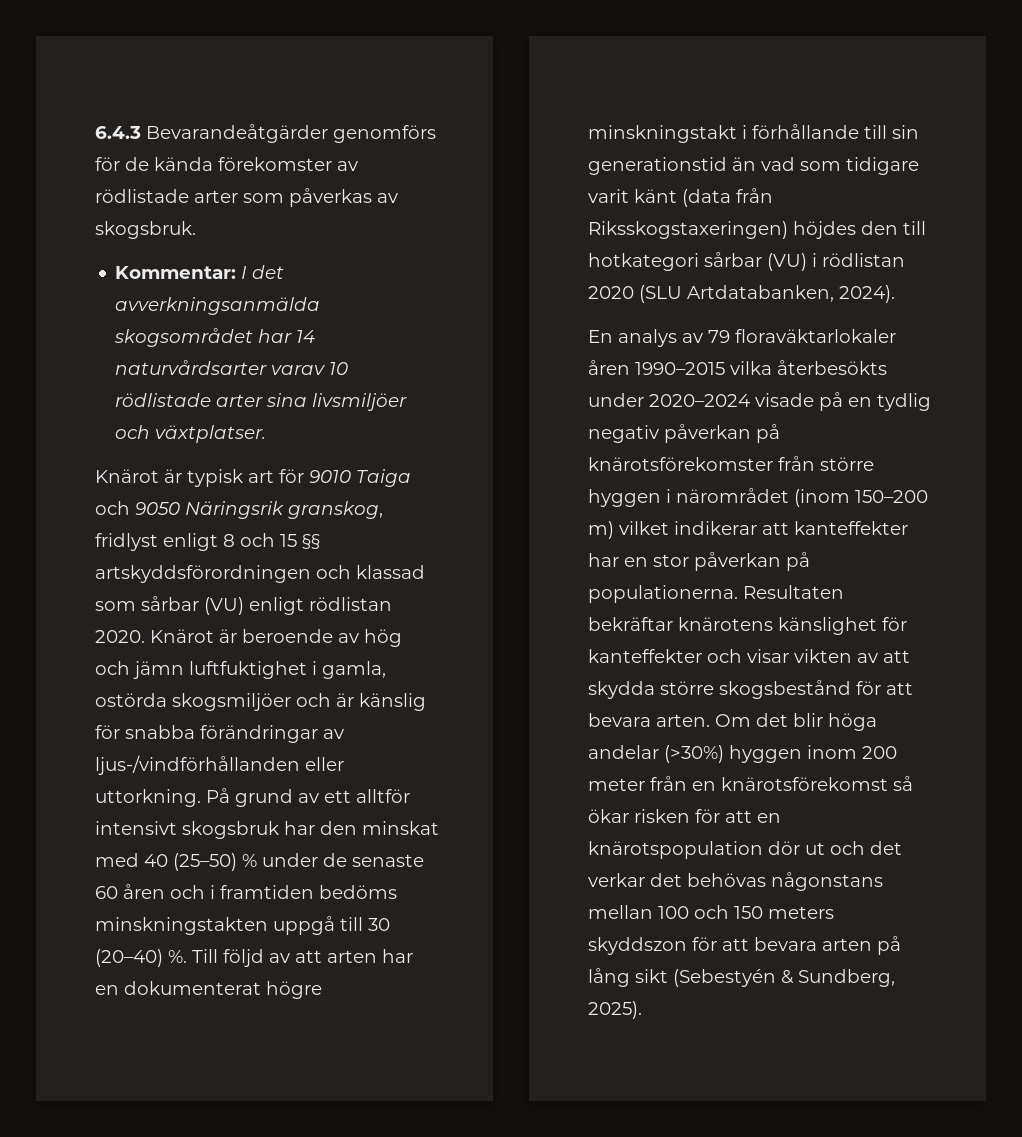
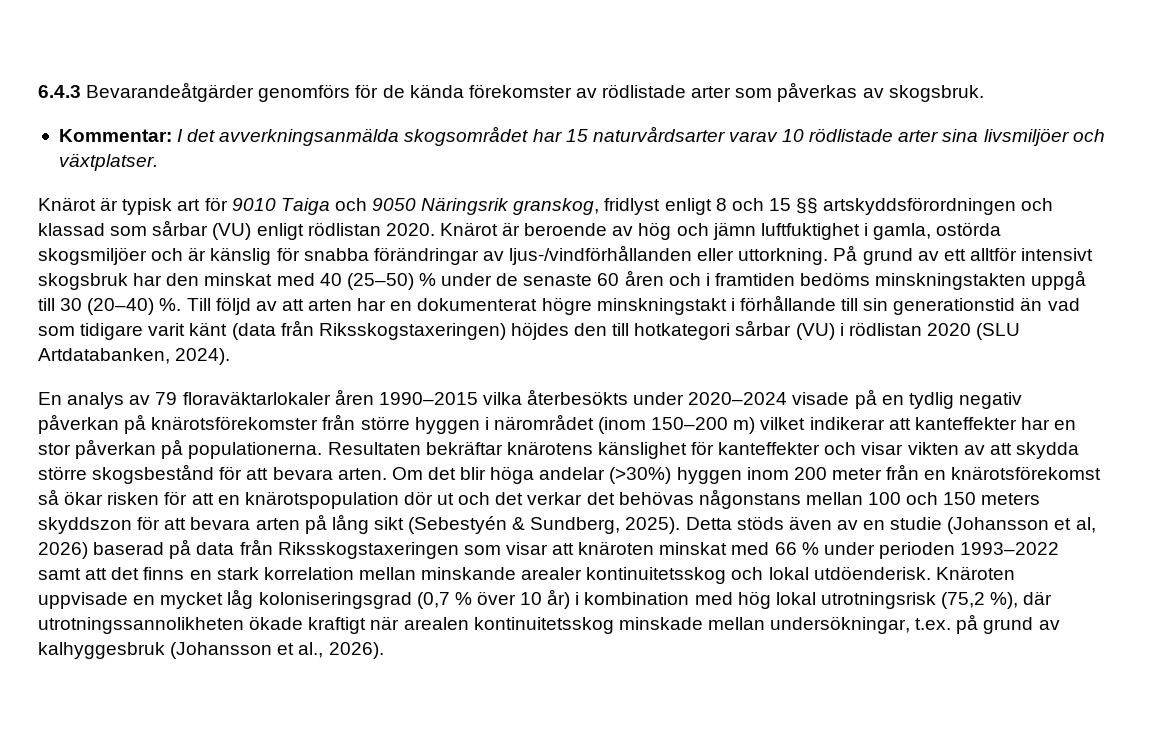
[296,330,316,343] 14 -> [565,129,588,142] 15
(642, 1010) none -> [685,516,1096,534] [38,539,1060,559] [38,566,1015,584] [38,589,1053,609] [38,614,1060,634] [38,642,384,659] Detta stöds även av en studie (Johansson et al, 2026) baserad på data från Riksskogstaxeringen som visar att knäroten minskat med 66 % under perioden 1993–2022 samt att det finns en stark korrelation mellan minskande arealer kontinuitetsskog och lokal utdöenderisk. Knäroten uppvisade en mycket låg koloniseringsgrad (0,7 % över 10 år) i kombination med hög lokal utrotningsrisk (75,2 %), där utrotningssannolikheten ökade kraftigt när arealen kontinuitetsskog minskade mellan undersökningar, t.ex. på grund av kalhyggesbruk (Johansson et al., 2026).

